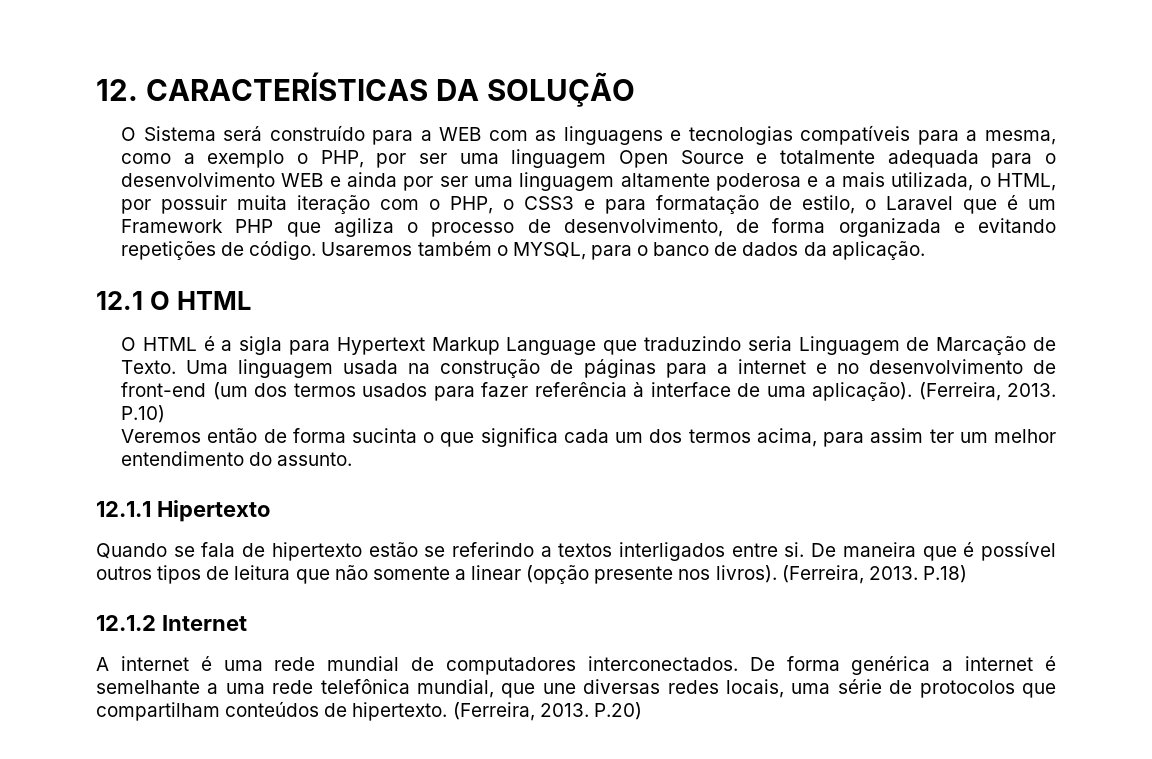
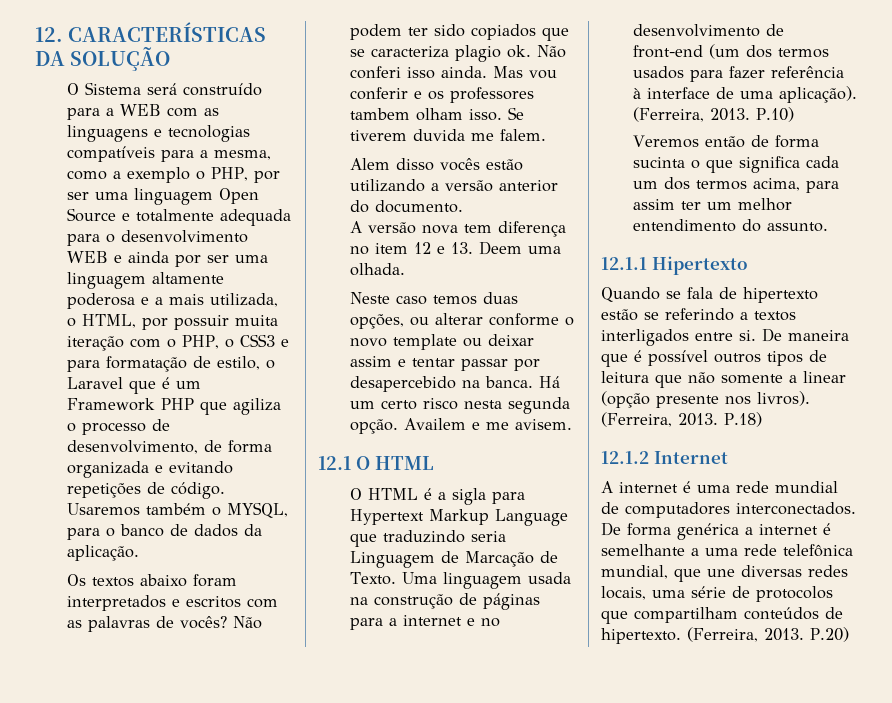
(925, 250) none -> [66,574,237,587] [66,595,278,611] [66,616,262,632] [349,24,569,41] [349,45,566,62] [349,66,557,79] [349,87,534,103] [349,107,524,121] [349,129,546,141] [349,158,523,171] [349,179,558,192] [349,200,463,213] [349,221,566,237] [349,241,561,255] [349,263,405,276] [349,292,518,305] [349,313,574,329] [349,334,534,350] [349,356,540,371] [349,376,560,392] [349,397,570,414] [349,418,572,434] // Os textos abaixo foram interpretados e escritos com as palavras de vocês? Não podem ter sido copiados que se caracteriza plagio ok. Não conferi isso ainda. Mas vou conferir e os professores tambem olham isso. Se tiverem duvida me falem. // Alem disso vocês estão utilizando a versão anterior do documento. // A versão nova tem diferença no item 12 e 13. Deem uma olhada. // Neste caso temos duas opções, ou alterar conforme o novo template ou deixar assim e tentar passar por desapercebido na banca. Há um certo risco nesta segunda opção. Availem e me avisem.

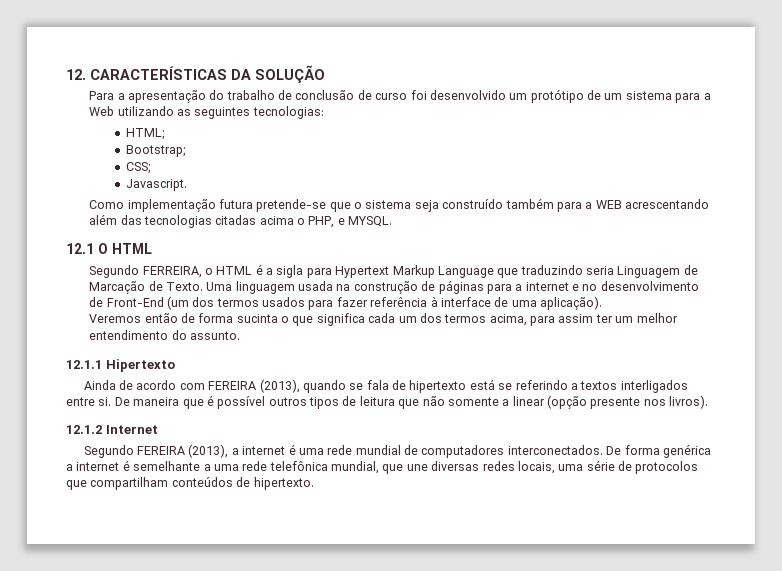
[66,82,262,96] [66,104,219,120] [66,125,250,142] [66,146,271,162] [66,167,280,183] [66,188,259,205] [66,208,291,226] [66,230,248,246] [66,251,268,267] [66,272,224,289] [66,293,278,309] [66,314,278,330] [66,334,289,351] [66,356,275,372] [66,377,201,394] [66,398,281,415] [66,419,170,435] [66,440,272,454] [66,461,233,478] [66,482,225,499] [66,502,288,518] [66,524,262,540] [66,545,139,561] [66,574,237,587] [66,595,278,611] [66,616,262,632] [349,24,569,41] [349,45,566,62] [349,66,557,79] [349,87,534,103] [349,107,524,121] [349,129,546,141] [349,158,523,171] [349,179,558,192] [349,200,463,213] [349,221,566,237] [349,241,561,255] [349,263,405,276] [349,292,518,305] [349,313,574,329] [349,334,534,350] [349,356,540,371] [349,376,560,392] [349,397,570,414] [349,418,572,434] O Sistema será construído para a WEB com as linguagens e tecnologias compatíveis para a mesma, como a exemplo o PHP, por ser uma linguagem Open Source e totalmente adequada para o desenvolvimento WEB e ainda por ser uma linguagem altamente poderosa e a mais utilizada, o HTML, por possuir muita iteração com o PHP, o CSS3 e para formatação de estilo, o Laravel que é um Framework PHP que agiliza o processo de desenvolvimento, de forma organizada e evitando repetições de código. Usaremos também o MYSQL, para o banco de dados da aplicação. // Os textos abaixo foram interpretados e escritos com as palavras de vocês? Não podem ter sido copiados que se caracteriza plagio ok. Não conferi isso ainda. Mas vou conferir e os professores tambem olham isso. Se tiverem duvida me falem. // Alem disso vocês estão utilizando a versão anterior do documento. // A versão nova tem diferença no item 12 e 13. Deem uma olhada. // Neste caso temos duas opções, ou alterar conforme o novo template ou deixar assim e tentar passar por desapercebido na banca. Há um certo risco nesta segunda opção. Availem e me avisem. -> [89,89,711,103] [89,106,324,119] [126,128,165,140] [126,145,186,157] [126,162,151,174] [126,179,188,191] [89,198,710,212] [89,214,393,228] Para a apresentação do trabalho de conclusão de curso foi desenvolvido um protótipo de um sistema para a Web utilizando as seguintes tecnologias: // HTML; // Bootstrap; // CSS; // Javascript. // Como implementação futura pretende-se que o sistema seja construído também para a WEB acrescentando além das tecnologias citadas acima o PHP, e MYSQL.
[349,488,362,500] O -> [89,265,213,278] Segundo FERREIRA, o
[632,45,703,58] front-end -> [106,297,164,307] Front-End
[632,107,794,122] (Ferreira, 2013. P.10) -> (603, 303) none
[601,287,660,302] Quando -> [83,379,346,393] Ainda de acordo com FEREIRA (2013), quando
[601,309,638,321] estão -> [469,379,495,390] está
[601,412,762,427] (Ferreira, 2013. P.18) -> (709, 402) none
[601,481,613,493] A -> [83,444,239,458] Segundo FEREIRA (2013), a
[687,627,849,642] (Ferreira, 2013. P.20) -> (314, 483) none

